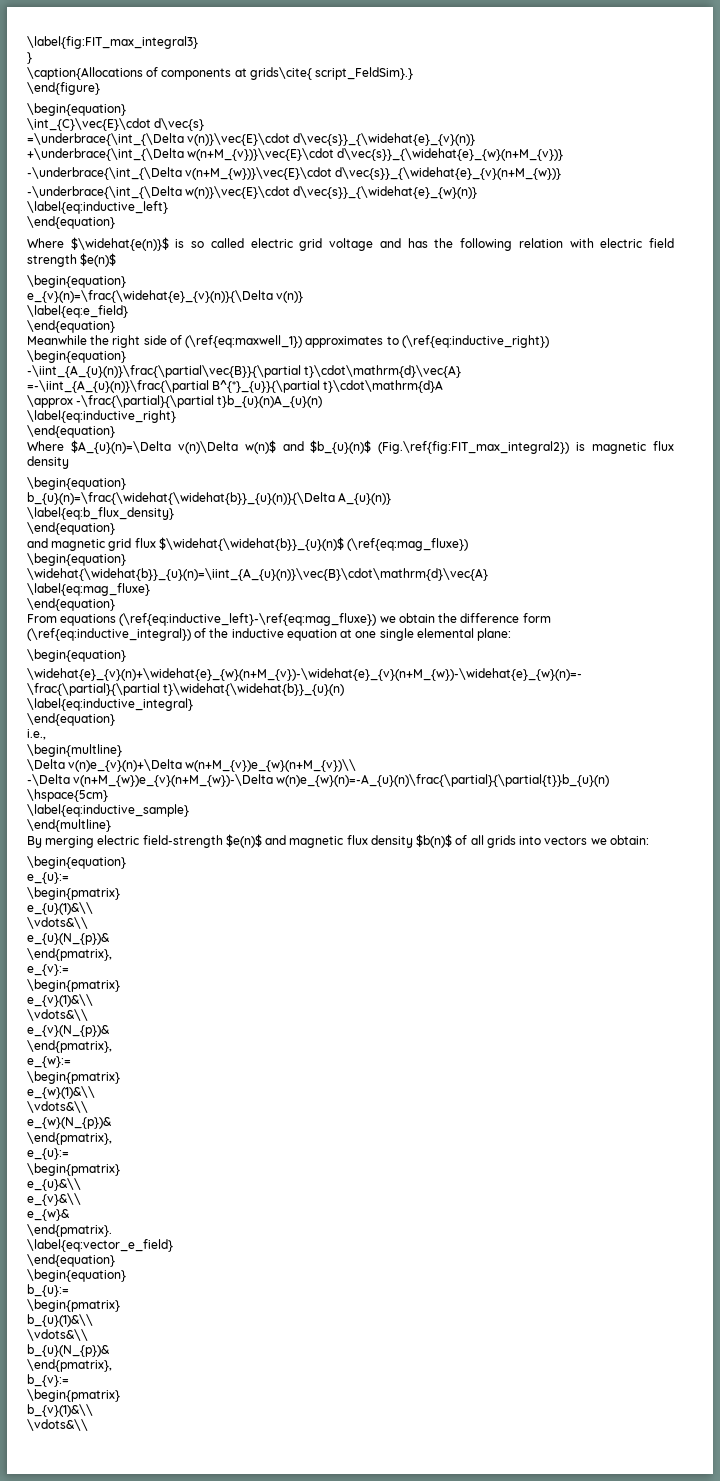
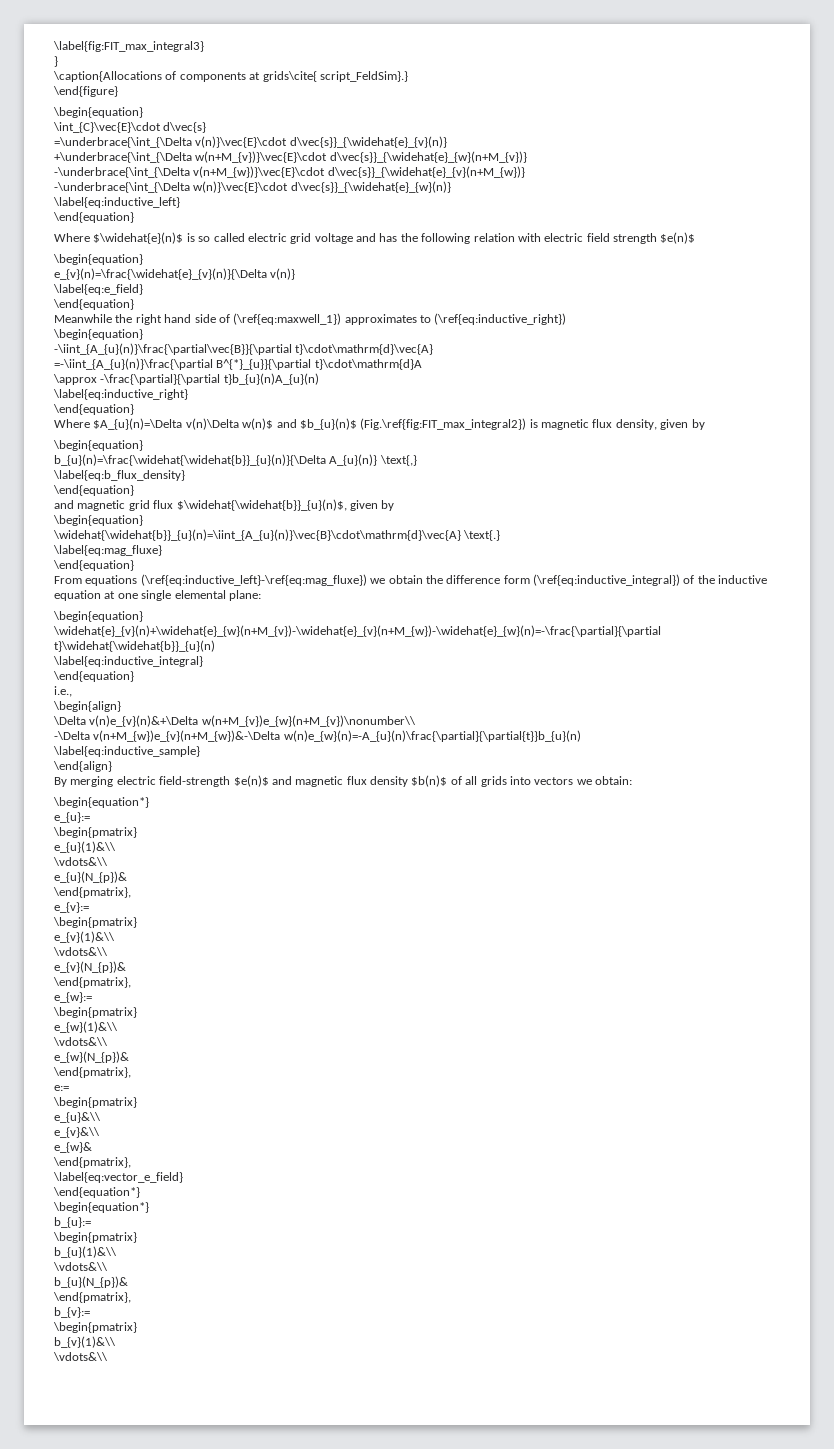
[70,237,169,251] $\widehat{e(n)}$ -> [93,232,184,244] $\widehat{e}(n)$
(141, 341) none -> [164,314,192,323] hand
[27,456,69,469] density -> [615,419,705,430] density, given by
(392, 498) none -> [379,455,417,466] \text{,}
[158,537,469,551] $\widehat{\widehat{b}}_{u}(n)$ (\ref{eq:mag_fluxe}) -> [176,499,395,511] $\widehat{\widehat{b}}_{u}(n)$, given by
(488, 574) none -> [463,530,501,541] \text{.}
[27,744,122,757] \begin{multline} -> [53,701,121,712] \begin{align}
[68,759,357,772] v(n)e_{v}(n)+\Delta w(n+M_{v})e_{w}(n+M_{v})\\ -> [89,715,416,727] v(n)e_{v}(n)&+\Delta w(n+M_{v})e_{w}(n+M_{v})\nonumber\\
[73,774,274,787] v(n+M_{w})e_{v}(n+M_{w})-\Delta -> [93,730,281,742] v(n+M_{w})e_{v}(n+M_{w})&-\Delta
[27,789,108,802] \hspace{5cm} -> (581, 736) none
[27,819,111,832] \end{multline} -> [53,761,112,772] \end{align}
[27,856,126,869] \begin{equation} -> [53,797,149,808] \begin{equation*}
[27,1148,69,1160] e_{u}:= -> [54,1085,69,1091] e:=
[27,1224,112,1237] \end{pmatrix}. -> [53,1157,131,1168] \end{pmatrix},
[27,1254,115,1267] [27,1269,126,1282] \end{equation} // \begin{equation} -> [53,1187,140,1198] [53,1202,149,1213] \end{equation*} // \begin{equation*}

